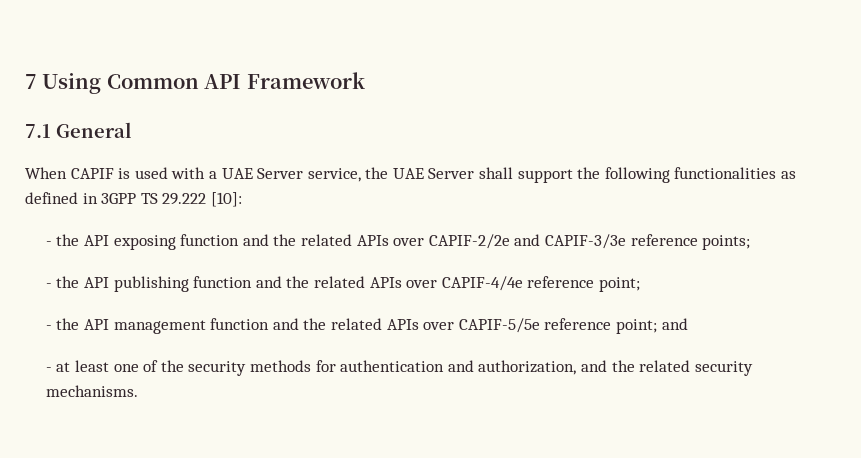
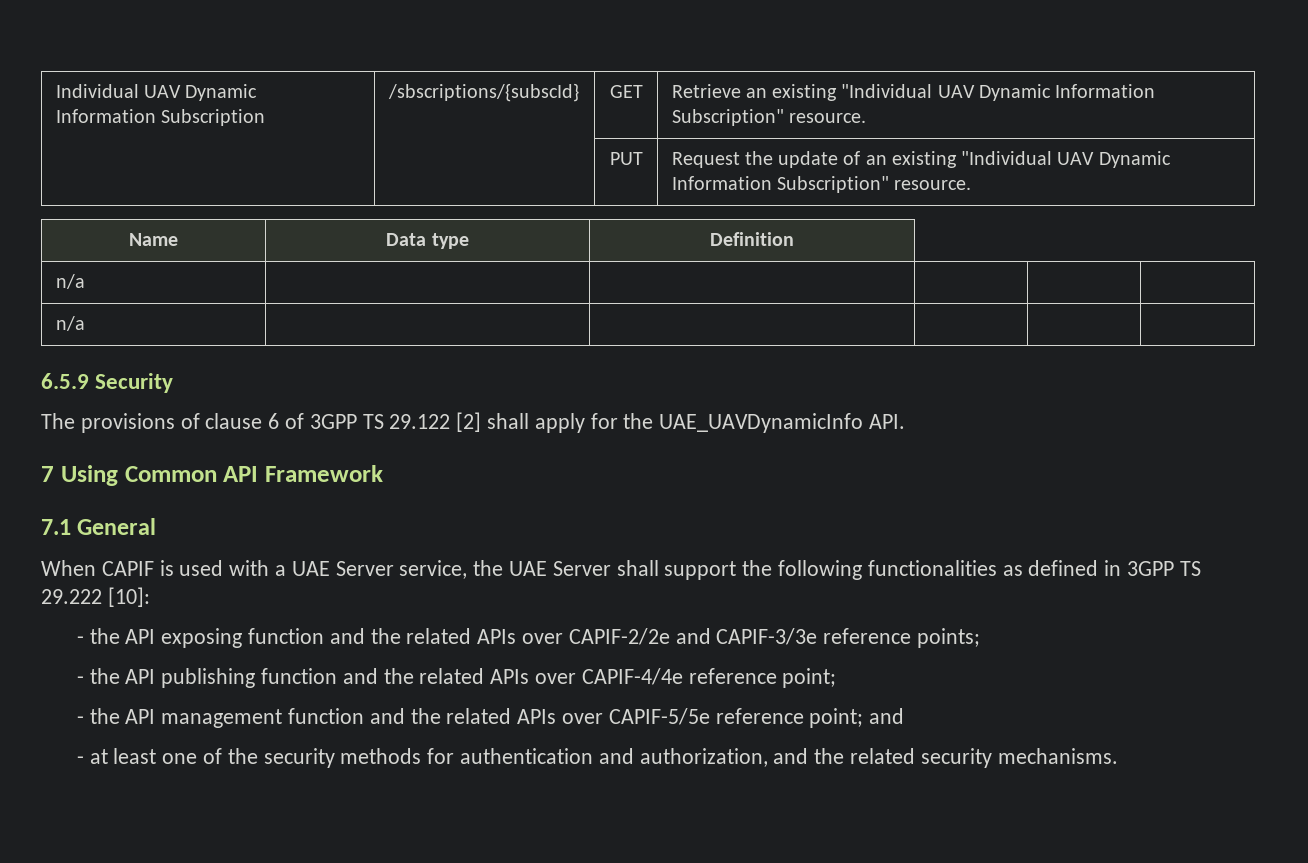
(25, 81) none -> [55,84,258,101] [55,109,265,126] [387,83,579,102] [609,85,643,98] [671,84,1156,101] [671,109,866,126] [609,152,643,165] [671,151,1171,168] [671,176,972,193] [129,233,178,246] [386,233,469,249] [710,232,794,246] [55,274,85,289] [55,316,85,331] [41,373,174,393] [41,412,906,433] Individual UAV Dynamic Information Subscription | /sbscriptions/{subscId} | GET | Retrieve an existing "Individual UAV Dynamic Information Subscription" resource. // | | PUT | Request the update of an existing "Individual UAV Dynamic Information Subscription" resource. // Name | Data type | Definition // n/a | | | | | // n/a | | | | | // 6.5.9 Security // The provisions of clause 6 of 3GPP TS 29.122 [2] shall apply for the UAE_UAVDynamicInfo API. //

